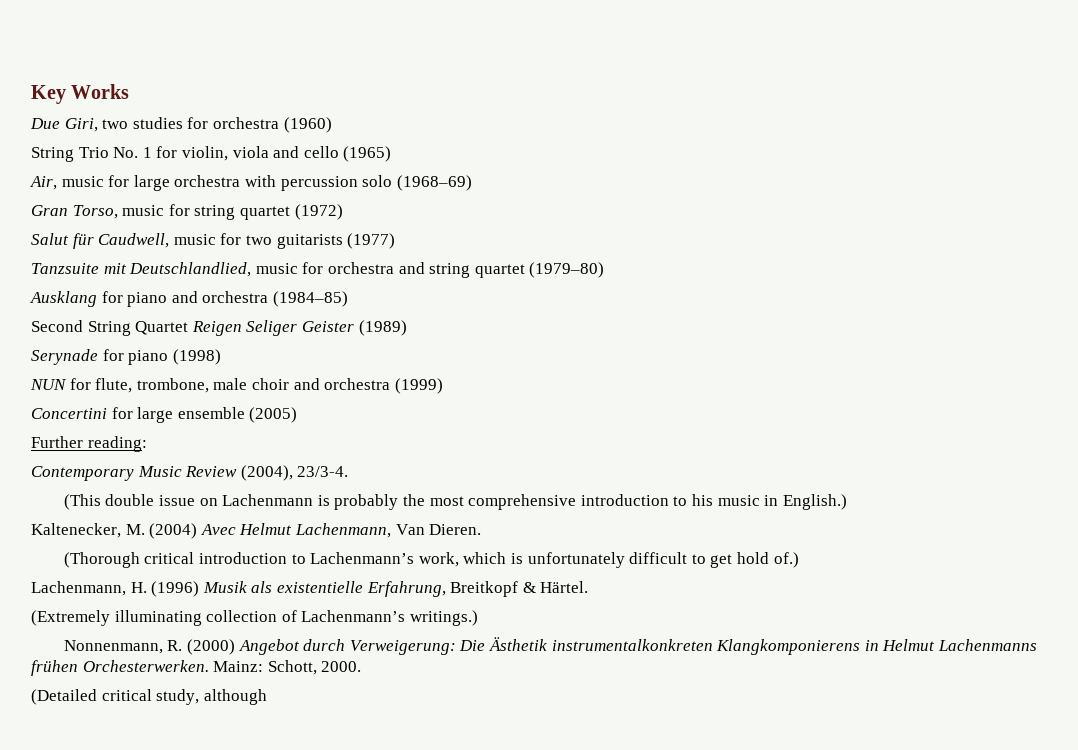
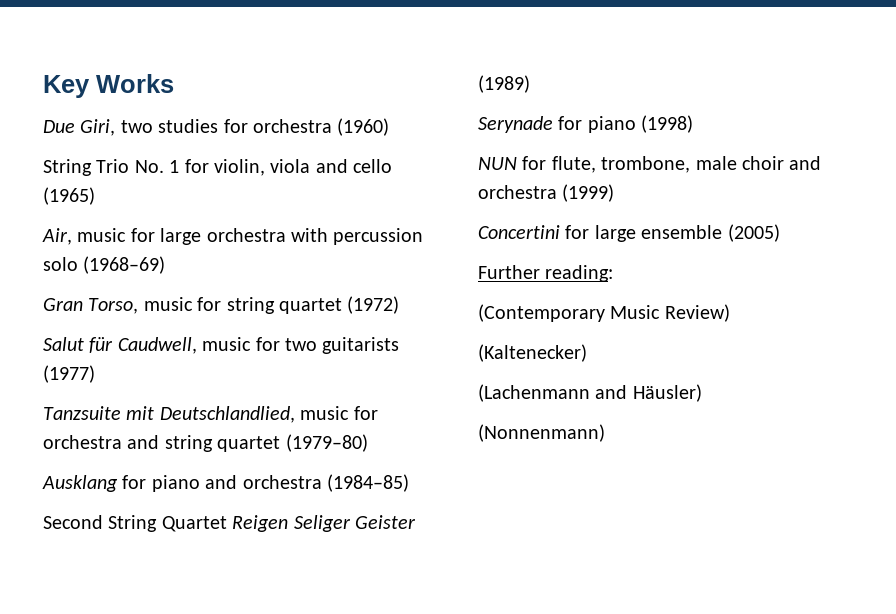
[31,465,349,481] [63,494,847,510] [31,523,482,539] [63,552,799,568] [31,581,589,597] [31,610,478,626] [63,637,1037,655] [31,660,362,676] [31,689,267,705] Contemporary Music Review (2004), 23/3-4. // (This double issue on Lachenmann is probably the most comprehensive introduction to his music in English.) // Kaltenecker, M. (2004) Avec Helmut Lachenmann, Van Dieren. // (Thorough critical introduction to Lachenmann’s work, which is unfortunately difficult to get hold of.) // Lachenmann, H. (1996) Musik als existentielle Erfahrung, Breitkopf & Härtel. // (Extremely illuminating collection of Lachenmann’s writings.) // Nonnenmann, R. (2000) Angebot durch Verweigerung: Die Ästhetik instrumentalkonkreten Klangkomponierens in Helmut Lachenmanns frühen Orchesterwerken. Mainz: Schott, 2000. // (Detailed critical study, although -> [478,304,730,322] [478,344,587,362] [478,384,702,402] [478,424,605,442] (Contemporary Music Review) // (Kaltenecker) // (Lachenmann and Häusler) // (Nonnenmann)

